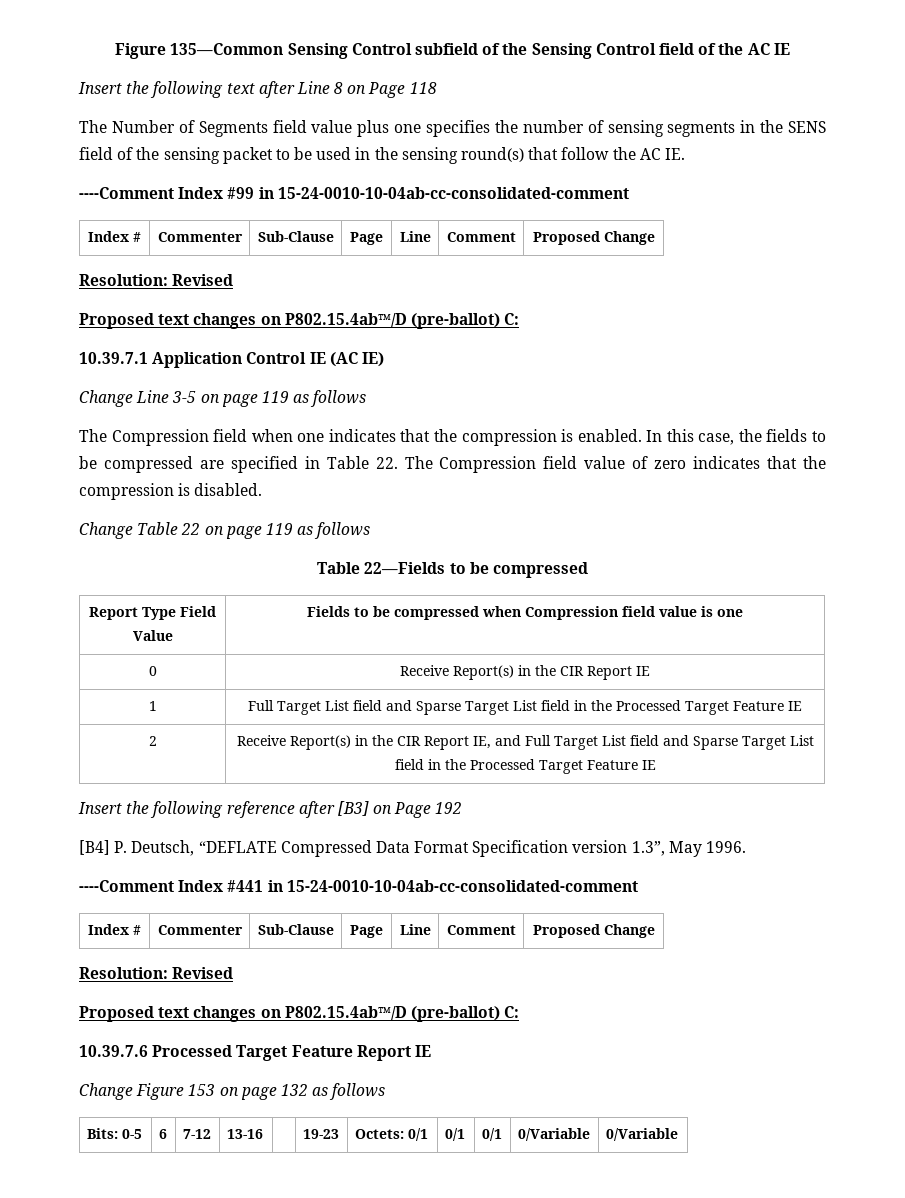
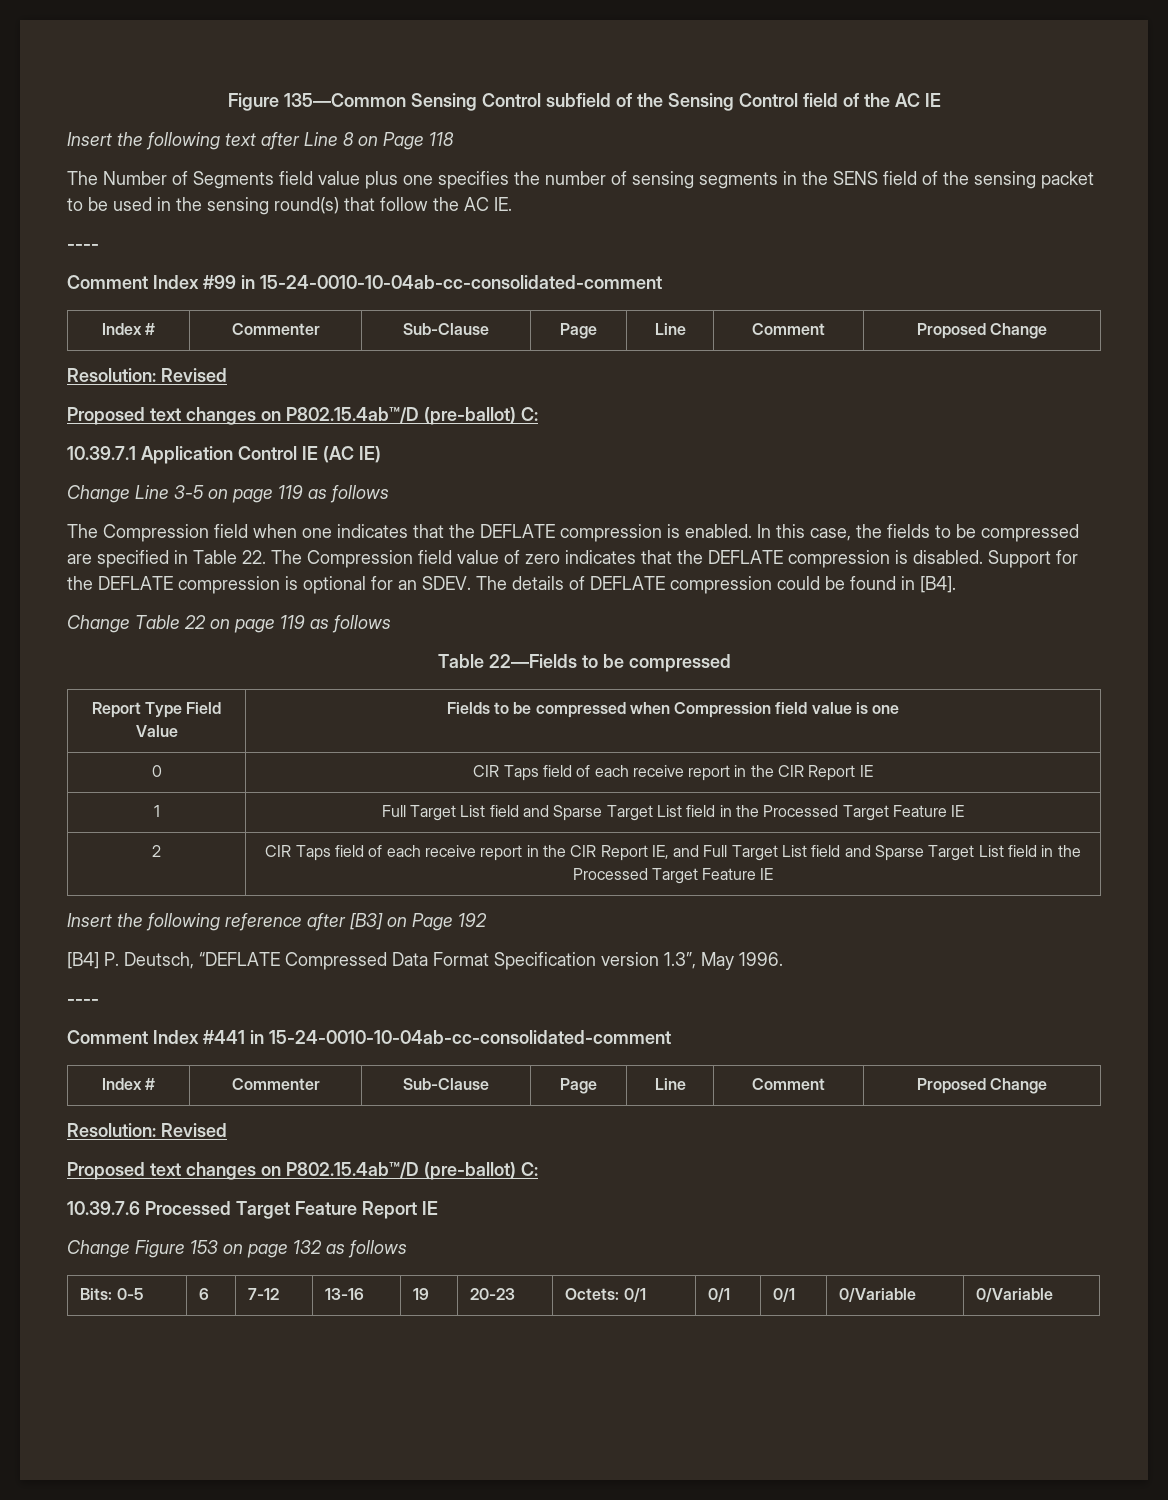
[79,187,174,199] ----Comment -> [67,244,99,250] [67,275,148,289] ---- // Comment
(457, 435) none -> [480,524,555,538] DEFLATE
(826, 462) none -> [708,550,783,564] DEFLATE
(263, 489) none -> [988,550,1078,568] [67,576,956,594] Support for the DEFLATE compression is optional for an SDEV. The details of DEFLATE compression could be found in [B4].
[400,665,514,680] Receive Report(s) -> [473,765,731,781] CIR Taps field of each receive report
[236,735,351,750] Receive Report(s) -> [265,845,523,861] CIR Taps field of each receive report
[79,880,174,892] ----Comment -> [67,999,99,1005] [67,1030,148,1044] ---- // Comment
[302,1129,339,1139] | 19-23 -> [413,1288,430,1300] [470,1288,516,1300] 19 | 20-23

